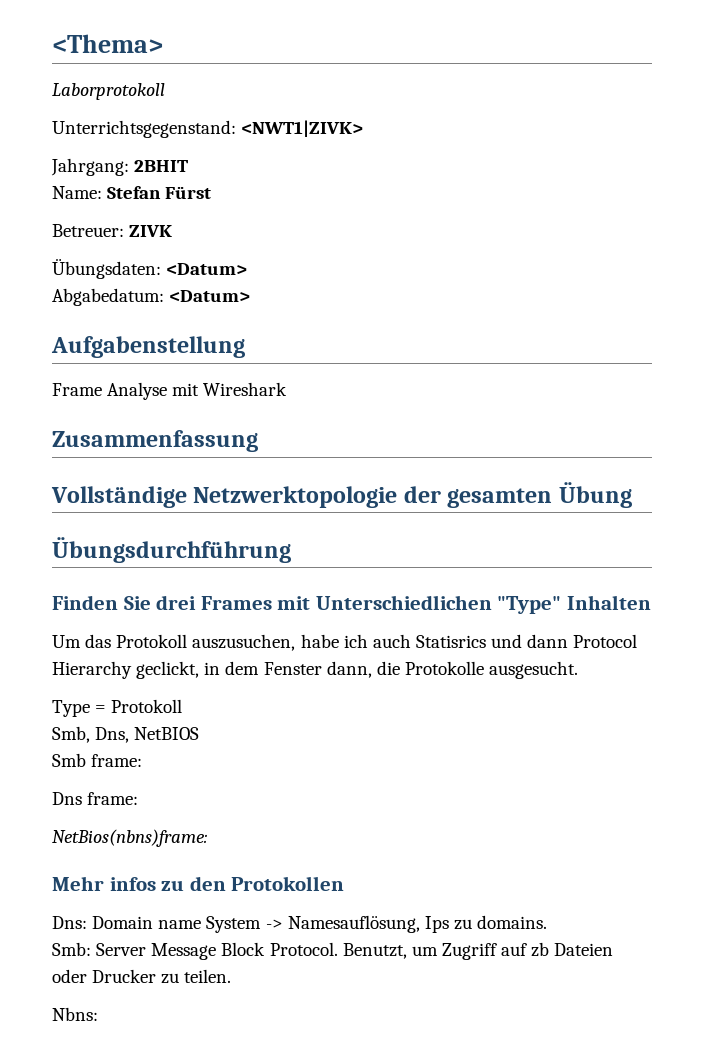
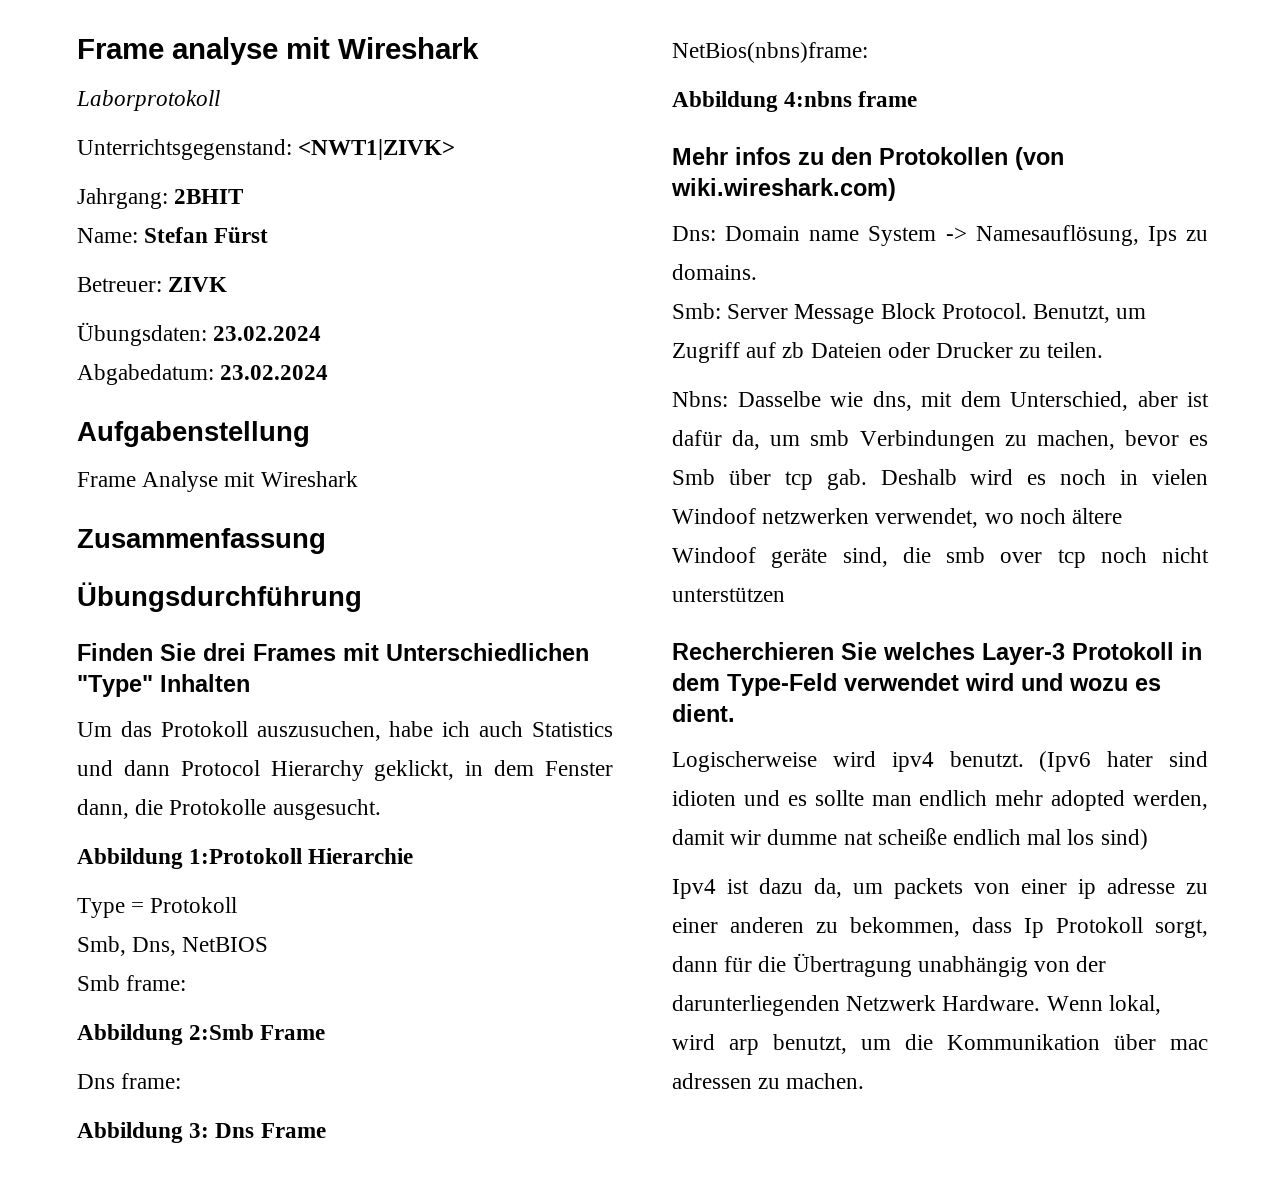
[52,34,163,53] <Thema> -> [77,37,479,65] Frame analyse mit Wireshark
[166,263,248,275] <Datum> -> [213,326,322,341] 23.02.2024
[169,290,251,302] <Datum> -> [220,365,329,380] 23.02.2024
[51,482,632,508] // Vollständige Netzwerktopologie der gesamten Übung -> (326, 541) none
[415,635,486,648] Statisrics -> [531,722,613,737] Statistics
[136,661,200,679] geclickt, -> [374,760,455,781] geklickt,
(579, 670) none -> [77,848,414,869] // Abbildung 1:Protokoll Hierarchie
(143, 760) none -> [77,1024,326,1045] // Abbildung 2:Smb Frame
[52,829,207,847] NetBios(nbns)frame: -> [77,1122,326,1143] [672,42,868,63] [672,91,918,112] Abbildung 3: Dns Frame // NetBios(nbns)frame: // Abbildung 4:nbns frame
(345, 883) none -> [1015,147,1064,170] [671,178,896,201] (von wiki.wireshark.com)
(98, 1014) none -> [737,391,1209,411] [672,430,1208,451] [672,469,1208,490] [672,508,1123,528] [672,547,1209,568] [672,587,785,602] [672,642,1202,665] [672,673,1161,696] [672,704,735,722] [672,751,1208,772] [672,790,1208,811] [672,828,1148,850] [672,878,1208,899] [672,917,1208,938] [672,953,1107,977] [672,995,1161,1016] [672,1034,1208,1055] [672,1073,865,1089] Dasselbe wie dns, mit dem Unterschied, aber ist dafür da, um smb Verbindungen zu machen, bevor es Smb über tcp gab. Deshalb wird es noch in vielen Windoof netzwerken verwendet, wo noch ältere Windoof geräte sind, die smb over tcp noch nicht unterstützen // Recherchieren Sie welches Layer-3 Protokoll in dem Type-Feld verwendet wird und wozu es dient. // Logischerweise wird ipv4 benutzt. (Ipv6 hater sind idioten und es sollte man endlich mehr adopted werden, damit wir dumme nat scheiße endlich mal los sind) // Ipv4 ist dazu da, um packets von einer ip adresse zu einer anderen zu bekommen, dass Ip Protokoll sorgt, dann für die Übertragung unabhängig von der darunterliegenden Netzwerk Hardware. Wenn lokal, wird arp benutzt, um die Kommunikation über mac adressen zu machen.

